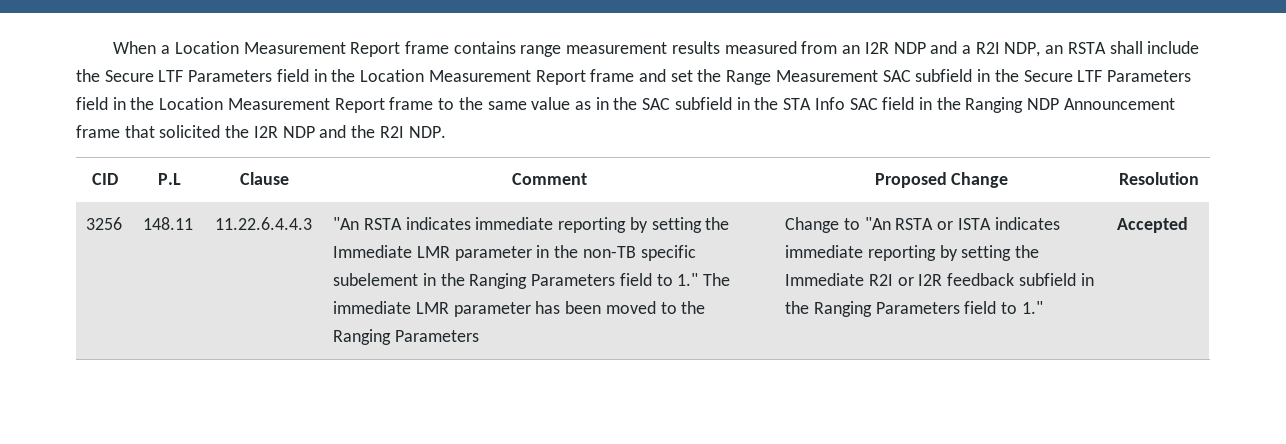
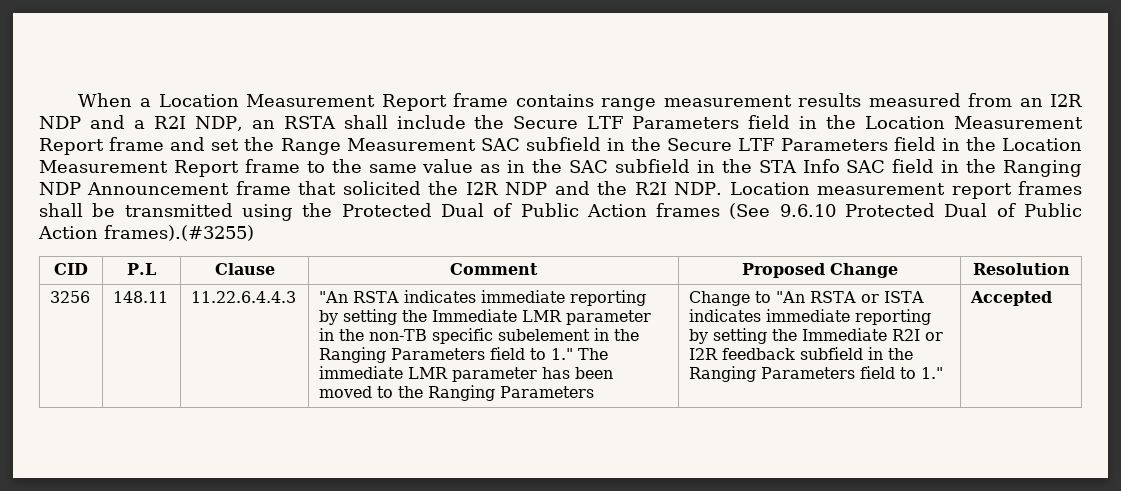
(446, 132) none -> [729,181,1082,199] [39,203,1082,221] [38,225,254,241] Location measurement report frames shall be transmitted using the Protected Dual of Public Action frames (See 9.6.10 Protected Dual of Public Action frames).(#3255)

